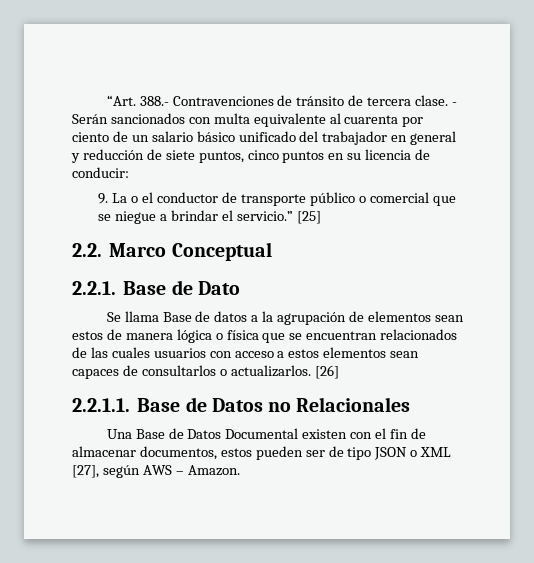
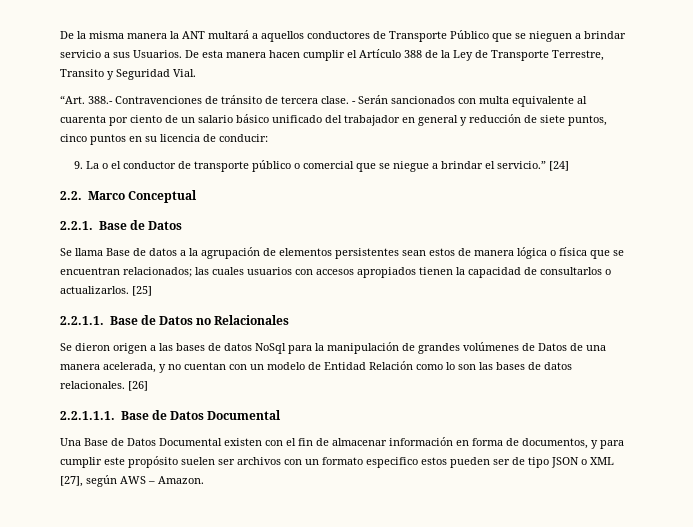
(106, 100) none -> [60,30,626,42] [60,49,604,61] [60,69,196,80] De la misma manera la ANT multará a aquellos conductores de Transporte Público que se nieguen a brindar servicio a sus Usuarios. De esta manera hacen cumplir el Artículo 388 de la Ley de Transporte Terrestre, Transito y Seguridad Vial. //
[296,211,321,224] [25] -> [548,161,569,171] [24]
[197,281,240,295] Dato -> [147,221,182,230] Datos
(431, 316) none -> [335,248,399,259] persistentes
[380,329,458,340] [72,347,87,358] relacionados de -> [123,267,192,277] relacionados;
[234,347,420,358] [72,369,119,379] acceso a estos elementos sean capaces -> [316,267,521,278] accesos apropiados tienen la capacidad
[314,365,339,379] [26] -> [132,286,152,296] [25]
(411, 404) none -> [60,342,606,354] [60,361,572,373] [60,381,148,391] [60,410,282,420] // Se dieron origen a las bases de datos NoSql para la manipulación de grandes volúmenes de Datos de una manera acelerada, y no cuentan con un modelo de Entidad Relación como lo son las bases de datos relacionales. [26] // 2.2.1.1.1. Base de Datos Documental
[139,446,217,460] documentos, -> [389,437,624,449] [60,456,418,468] información en forma de documentos, y para cumplir este propósito suelen ser archivos con un formato especifico

